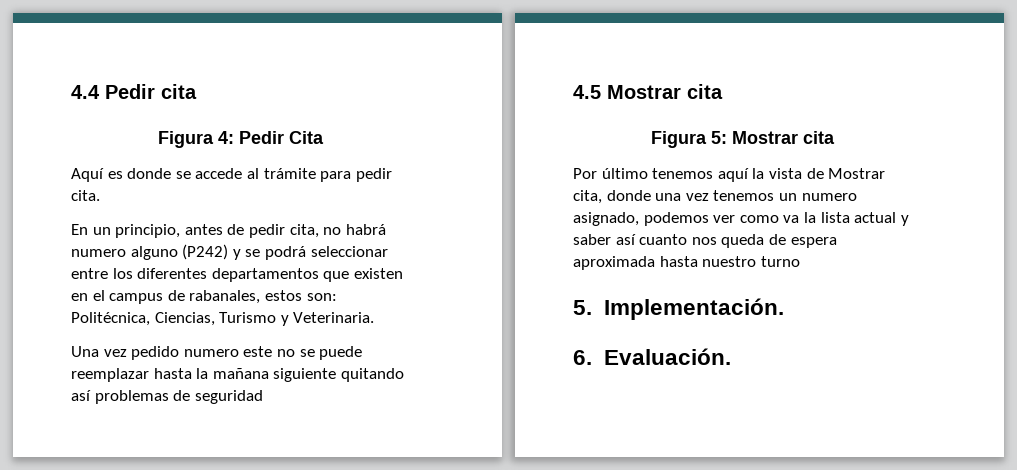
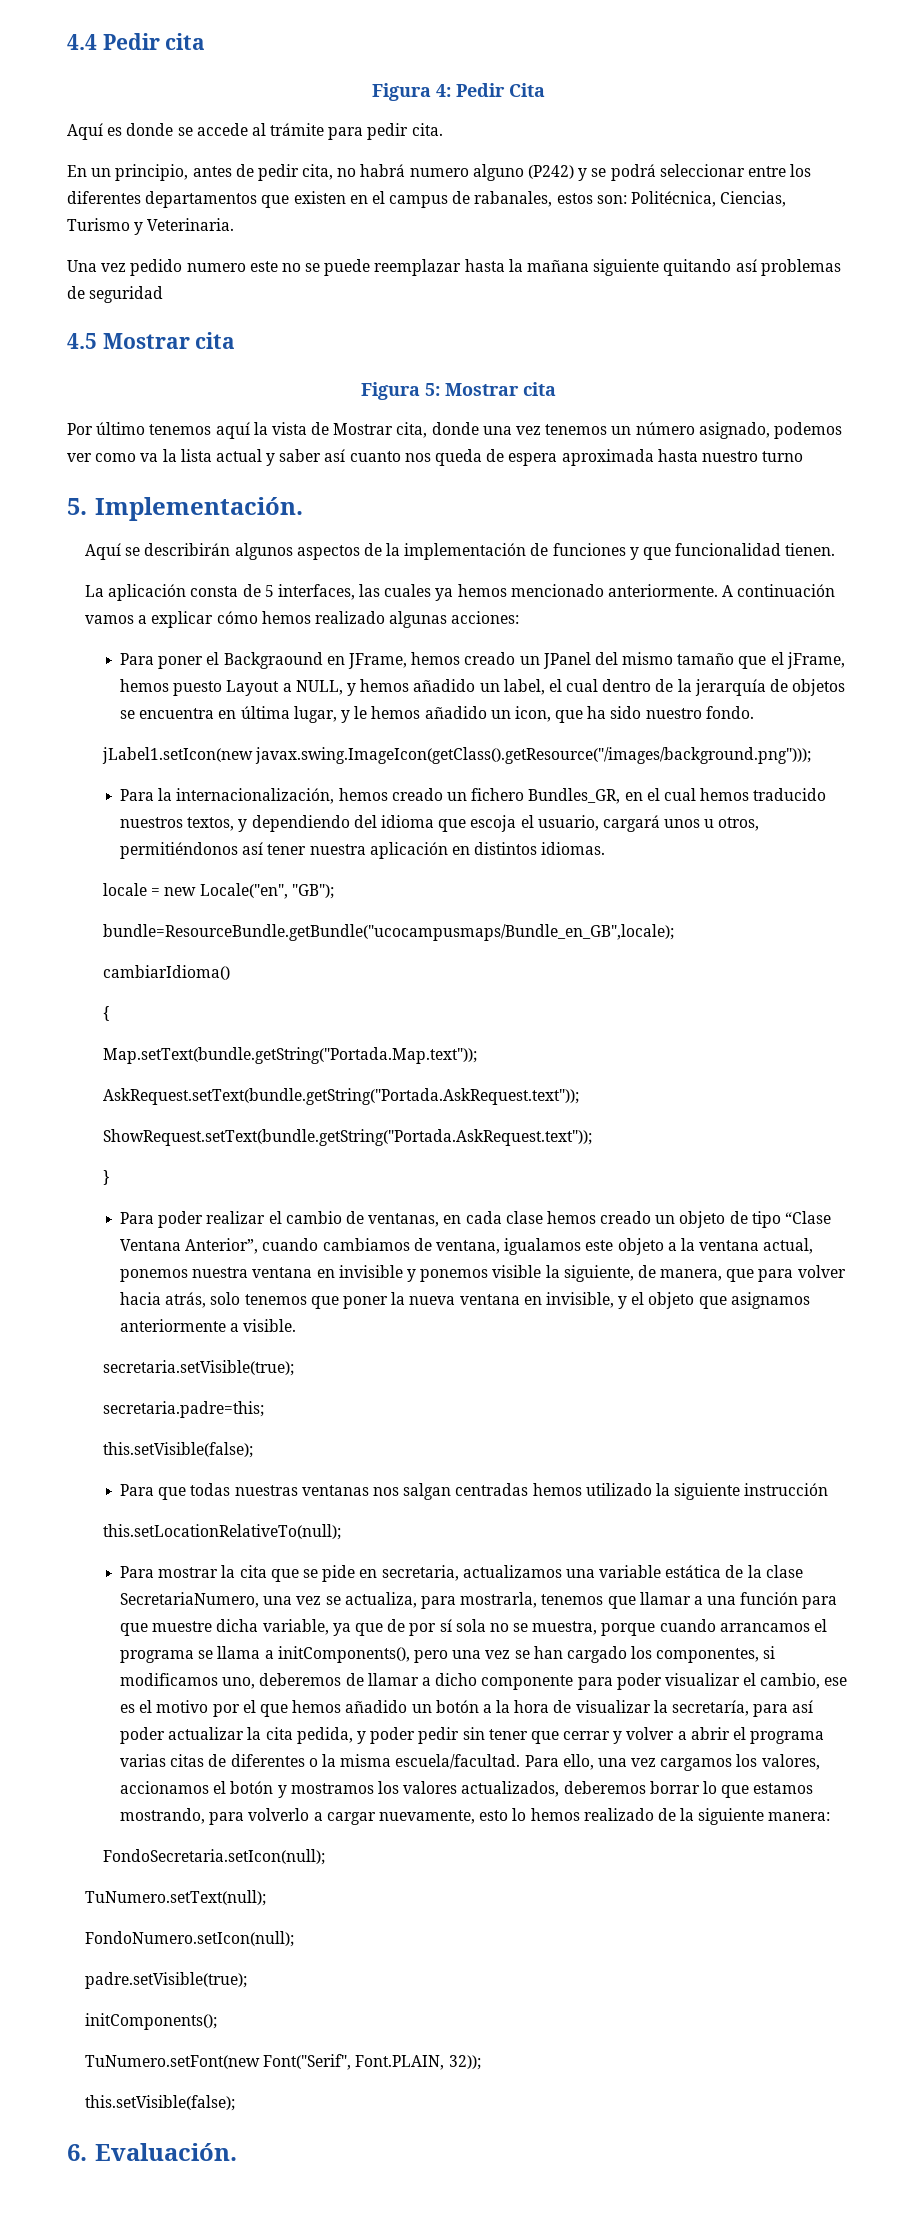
[801,193,857,201] numero -> [635,422,695,435] número
(785, 309) none -> [85,543,836,560] [85,584,836,601] [85,611,520,628] [120,652,845,669] [120,679,846,696] [120,706,754,723] [102,747,812,764] [120,788,827,804] [120,815,760,832] [120,842,606,859] [103,883,334,899] [103,924,675,941] [103,965,231,980] [103,1006,111,1021] [103,1047,478,1064] [103,1088,580,1105] [103,1129,593,1146] [103,1170,111,1185] [120,1211,832,1228] [120,1238,814,1255] [120,1265,846,1282] [120,1292,810,1309] [120,1319,297,1332] [103,1360,295,1376] [103,1401,265,1418] [103,1442,254,1458] [120,1483,829,1500] [103,1524,342,1540] [120,1565,803,1582] [120,1592,838,1609] [120,1619,828,1636] [120,1646,776,1663] [120,1673,848,1690] [120,1700,814,1717] [120,1727,825,1744] [120,1754,820,1771] [120,1781,814,1798] [120,1808,831,1825] [103,1849,326,1865] [85,1890,267,1906] [85,1931,295,1947] [85,1972,248,1989] [85,2013,218,2030] [85,2054,481,2070] [85,2095,236,2111] // Aquí se describirán algunos aspectos de la implementación de funciones y que funcionalidad tienen. // La aplicación consta de 5 interfaces, las cuales ya hemos mencionado anteriormente. A continuación vamos a explicar cómo hemos realizado algunas acciones: // Para poner el Backgraound en JFrame, hemos creado un JPanel del mismo tamaño que el jFrame, hemos puesto Layout a NULL, y hemos añadido un label, el cual dentro de la jerarquía de objetos se encuentra en última lugar, y le hemos añadido un icon, que ha sido nuestro fondo. // jLabel1.setIcon(new javax.swing.ImageIcon(getClass().getResource("/images/background.png"))); // Para la internacionalización, hemos creado un fichero Bundles_GR, en el cual hemos traducido nuestros textos, y dependiendo del idioma que escoja el usuario, cargará unos u otros, permitiéndonos así tener nuestra aplicación en distintos idiomas. // locale = new Locale("en", "GB"); // bundle=ResourceBundle.getBundle("ucocampusmaps/Bundle_en_GB",locale); // cambiarIdioma() // { // Map.setText(bundle.getString("Portada.Map.text")); // AskRequest.setText(bundle.getString("Portada.AskRequest.text")); // ShowRequest.setText(bundle.getString("Portada.AskRequest.text")); // } // Para poder realizar el cambio de ventanas, en cada clase hemos creado un objeto de tipo “Clase Ventana Anterior”, cuando cambiamos de ventana, igualamos este objeto a la ventana actual, ponemos nuestra ventana en invisible y ponemos visible la siguiente, de manera, que para volver hacia atrás, solo tenemos que poner la nueva ventana en invisible, y el objeto que asignamos anteriormente a visible. // secretaria.setVisible(true); // secretaria.padre=this; // this.setVisible(false); // Para que todas nuestras ventanas nos salgan centradas hemos utilizado la siguiente instrucción // this.setLocationRelativeTo(null); // Para mostrar la cita que se pide en secretaria, actualizamos una variable estática de la clase SecretariaNumero, una vez se actualiza, para mostrarla, tenemos que llamar a una función para que muestre dicha variable, ya que de por sí sola no se muestra, porque cuando arrancamos el programa se llama a initComponents(), pero una vez se han cargado los componentes, si modificamos uno, deberemos de llamar a dicho componente para poder visualizar el cambio, ese es el motivo por el que hemos añadido un botón a la hora de visualizar la secretaría, para así poder actualizar la cita pedida, y poder pedir sin tener que cerrar y volver a abrir el programa varias citas de diferentes o la misma escuela/facultad. Para ello, una vez cargamos los valores, accionamos el botón y mostramos los valores actualizados, deberemos borrar lo que estamos mostrando, para volverlo a cargar nuevamente, esto lo hemos realizado de la siguiente manera: // FondoSecretaria.setIcon(null); // TuNumero.setText(null); // FondoNumero.setIcon(null); // padre.setVisible(true); // initComponents(); // TuNumero.setFont(new Font("Serif", Font.PLAIN, 32)); // this.setVisible(false);

